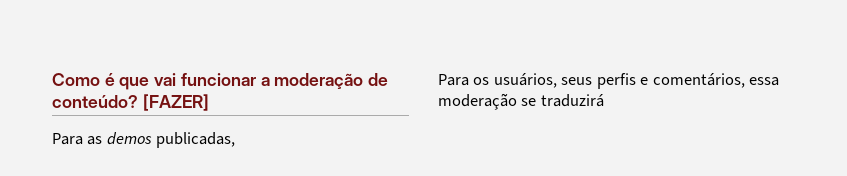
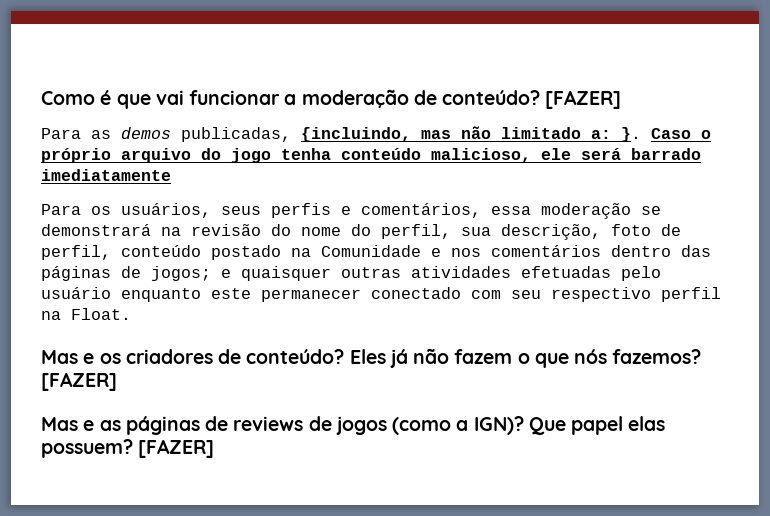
(236, 140) none -> [301,126,711,142] [41,148,701,163] [41,169,171,181] {incluindo, mas não limitado a: }. Caso o próprio arquivo do jogo tenha conteúdo malicioso, ele será barrado imediatamente
[540,94,604,107] traduzirá -> [41,224,681,240] [41,245,711,260] [41,266,661,281] [41,287,721,302] [41,308,131,320] [41,348,702,368] [41,372,117,391] [41,416,666,435] [41,439,215,458] demonstrará na revisão do nome do perfil, sua descrição, foto de perfil, conteúdo postado na Comunidade e nos comentários dentro das páginas de jogos; e quaisquer outras atividades efetuadas pelo usuário enquanto este permanecer conectado com seu respectivo perfil na Float. // Mas e os criadores de conteúdo? Eles já não fazem o que nós fazemos? [FAZER] // Mas e as páginas de reviews de jogos (como a IGN)? Que papel elas possuem? [FAZER]

